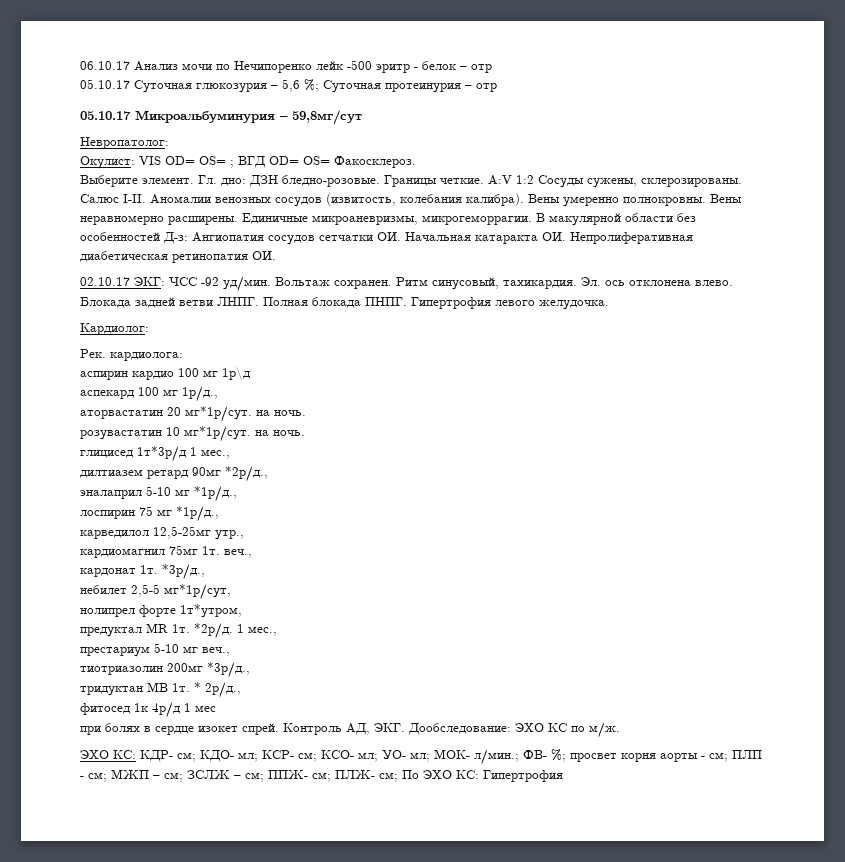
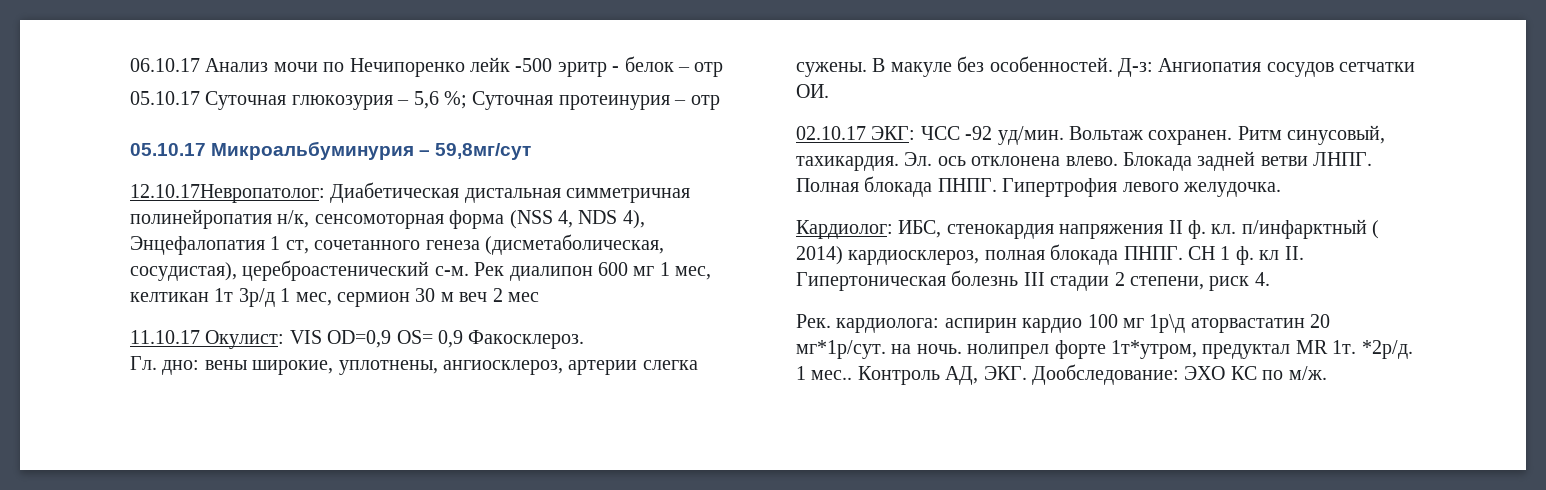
[80,137,169,149] [80,156,416,169] [80,175,742,188] [80,193,742,207] [80,213,696,226] [80,232,160,241] Невропатолог: // Окулист: VIS OD= OS= ; ВГД OD= OS= Факосклероз. // Выберите элемент. Гл. дно: ДЗН бледно-розовые. Границы четкие. А:V 1:2 Сосуды сужены, склерозированы. Салюс I-II. Аномалии венозных сосудов (извитость, колебания калибра). Вены умеренно полнокровны. Вены неравномерно расширены. Единичные микроаневризмы, микрогеморрагии. В макулярной области без особенностей -> [130,182,691,203] [130,209,645,229] [130,234,664,255] [130,260,712,281] [130,288,539,307] [130,330,585,349] [130,356,698,375] [796,56,1113,77] 12.10.17Невропатолог: Диабетическая дистальная симметричная полинейропатия н/к, сенсомоторная форма (NSS 4, NDS 4), Энцефалопатия 1 ст, сочетанного генеза (дисметаболическая, сосудистая), цереброастенический с-м. Рек диалипон 600 мг 1 мес, келтикан 1т 3р/д 1 мес, сермион 30 м веч 2 мес // 11.10.17 Окулист: VIS OD=0,9 OS= 0,9 Факосклероз. // Гл. дно: вены широкие, уплотнены, ангиосклероз, артерии слегка сужены. В макуле без особенностей.
[405,232,693,244] [80,251,276,263] Начальная катаракта ОИ. Непролиферативная диабетическая ретинопатия ОИ. -> (829, 91) none
(149, 329) none -> [898,219,1380,239] [796,244,1304,265] [796,270,1270,291] ИБС, стенокардия напряжения II ф. кл. п/инфарктный ( 2014) кардиосклероз, полная блокада ПНПГ. СН 1 ф. кл II. Гипертоническая болезнь III стадии 2 степени, риск 4.
(183, 356) // -> (940, 325) none
[80,386,218,402] // аспекард 100 мг 1р/д., // -> (1186, 323) none
[80,426,305,442] [80,446,230,462] [80,466,268,482] [80,486,237,502] [80,506,219,522] [80,526,244,540] [80,545,252,558] [80,564,205,580] [80,584,231,600] // розувастатин 10 мг*1р/сут. на ночь. // глицисед 1т*3р/д 1 мес., // дилтиазем ретард 90мг *2р/д., // эналаприл 5-10 мг *1р/д., // лоспирин 75 мг *1р/д., // карведилол 12,5-25мг утр., // кардиомагнил 75мг 1т. веч., // кардонат 1т. *3р/д., // небилет 2,5-5 мг*1р/сут, // -> (962, 349) none
(242, 611) // -> (1197, 349) none
[248,626,277,636] [80,643,230,657] [80,662,250,678] [80,682,241,698] [80,702,216,718] [80,723,279,735] мес., // престариум 5-10 мг веч., // тиотриазолин 200мг *3р/д., // тридуктан МВ 1т. * 2р/д., // фитосед 1к 4р/д 1 мес // при болях в сердце изокет спрей. -> [811,370,853,380] мес..
[80,749,762,765] [80,769,563,782] // ЭХО КС: КДР- см; КДО- мл; КСР- см; КСО- мл; УО- мл; МОК- л/мин.; ФВ- %; просвет корня аорты - см; ПЛП - см; МЖП – см; ЗСЛЖ – см; ППЖ- см; ПЛЖ- см; По ЭХО КС: Гипертрофия -> (1327, 373) none

